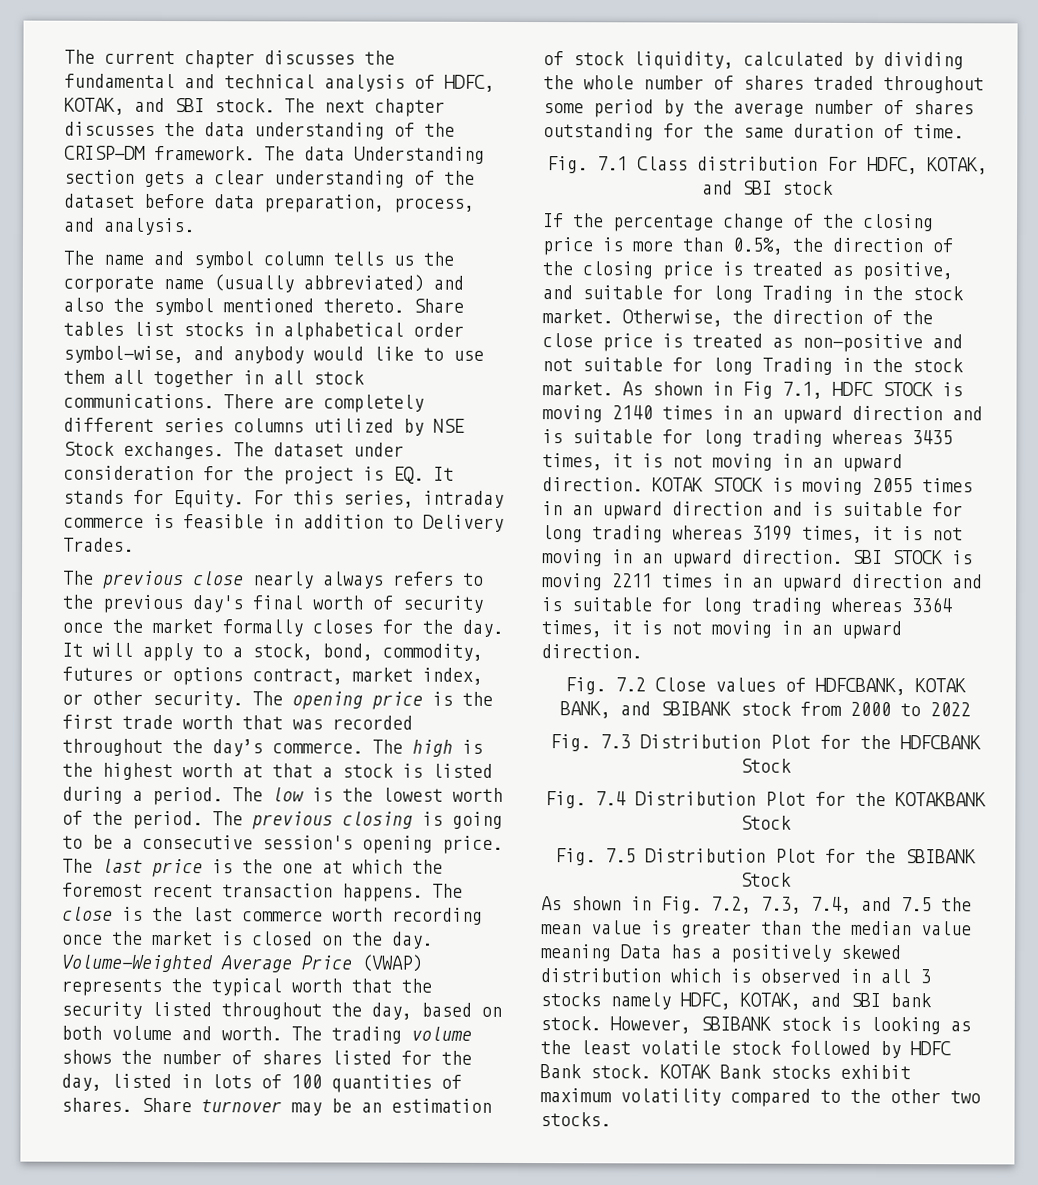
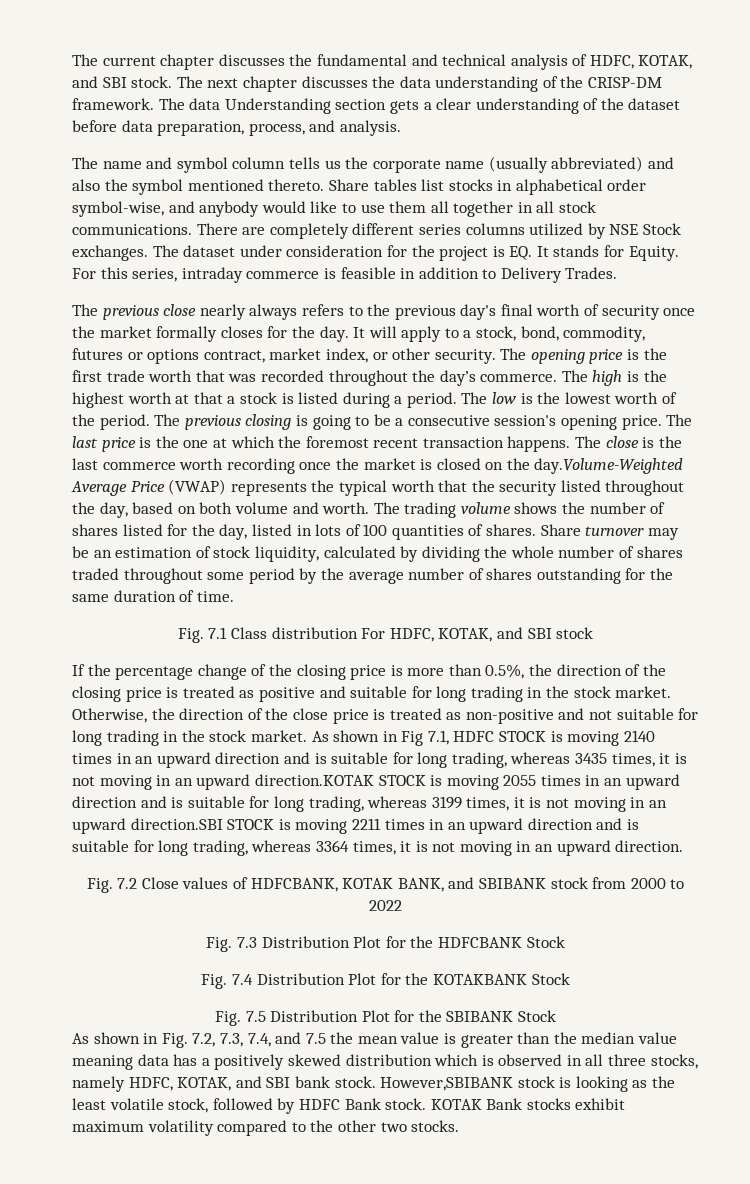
[392,931,433,949] [61,954,213,973] day. Volume-Weighted -> [534,458,684,474] day.Volume-Weighted
[862,261,953,281] positive, -> [258,687,315,702] positive
[762,285,833,303] Trading -> [470,686,523,702] trading
[762,357,833,375] Trading -> [106,730,159,746] trading
[752,429,823,447] trading -> [451,752,507,768] trading,
[542,477,703,492] direction. KOTAK -> [254,774,374,786] direction.KOTAK
[592,525,663,543] trading -> [308,796,364,812] trading,
[742,549,883,565] direction. SBI -> [130,818,223,830] direction.SBI
[751,597,822,615] trading -> [192,840,248,856] trading,
[620,944,662,959] Data -> [137,1054,169,1066] data
[920,969,931,984] [540,992,601,1007] 3 stocks -> [608,1054,698,1069] three stocks,
[610,1016,771,1034] However, SBIBANK -> [380,1077,514,1091] However,SBIBANK
[730,1040,782,1055] stock -> [168,1098,209,1113] stock,

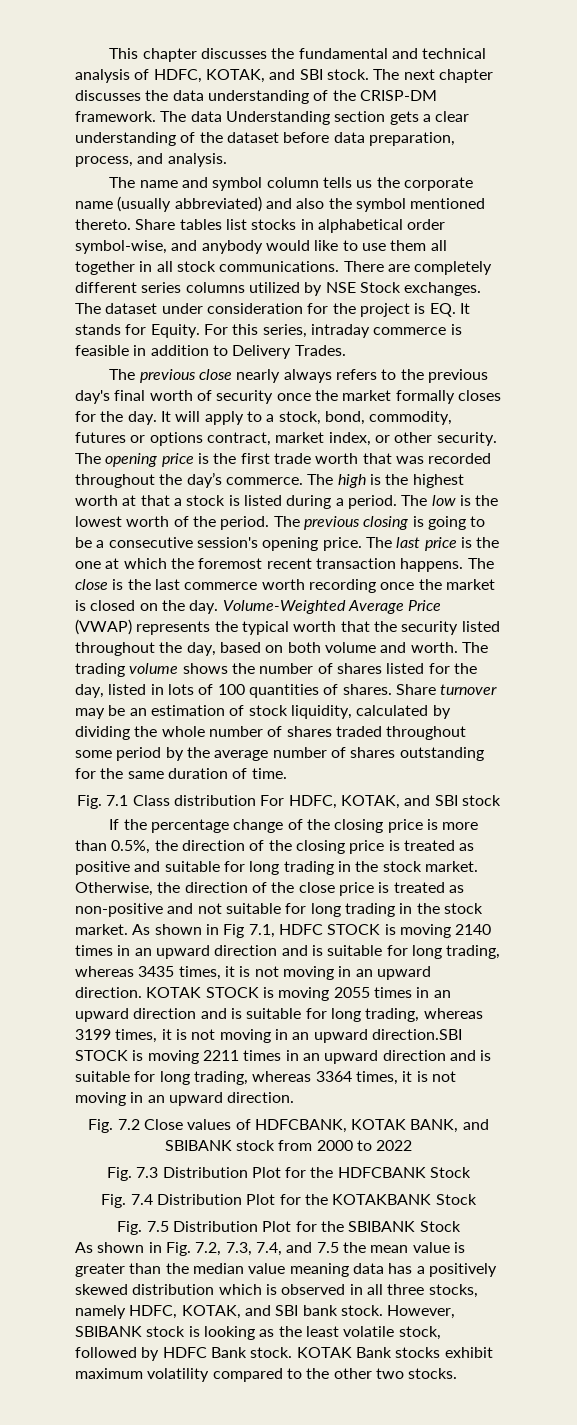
[72,54,156,66] The current -> [109,48,139,59] This
[534,458,684,474] day.Volume-Weighted -> [189,600,346,614] day. Volume-Weighted
[254,774,374,786] direction.KOTAK -> [75,987,202,998] direction. KOTAK
[380,1077,514,1091] However,SBIBANK -> [387,1305,456,1319] [75,1326,142,1337] However, SBIBANK

